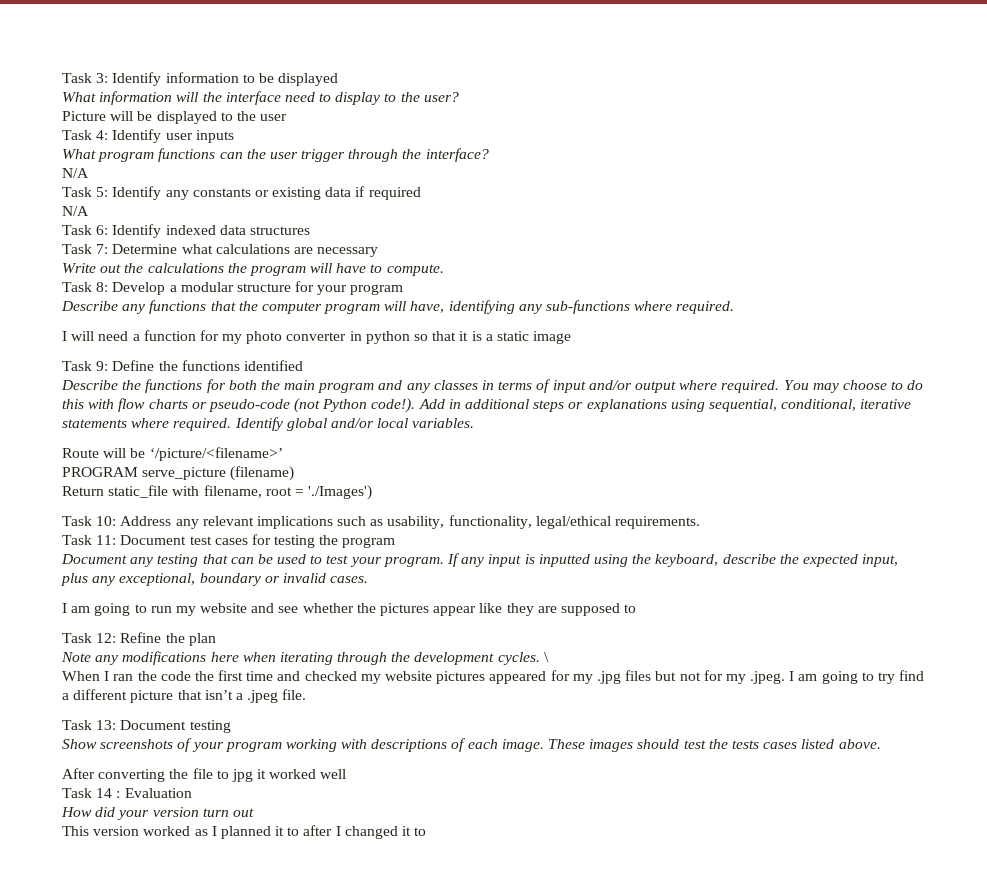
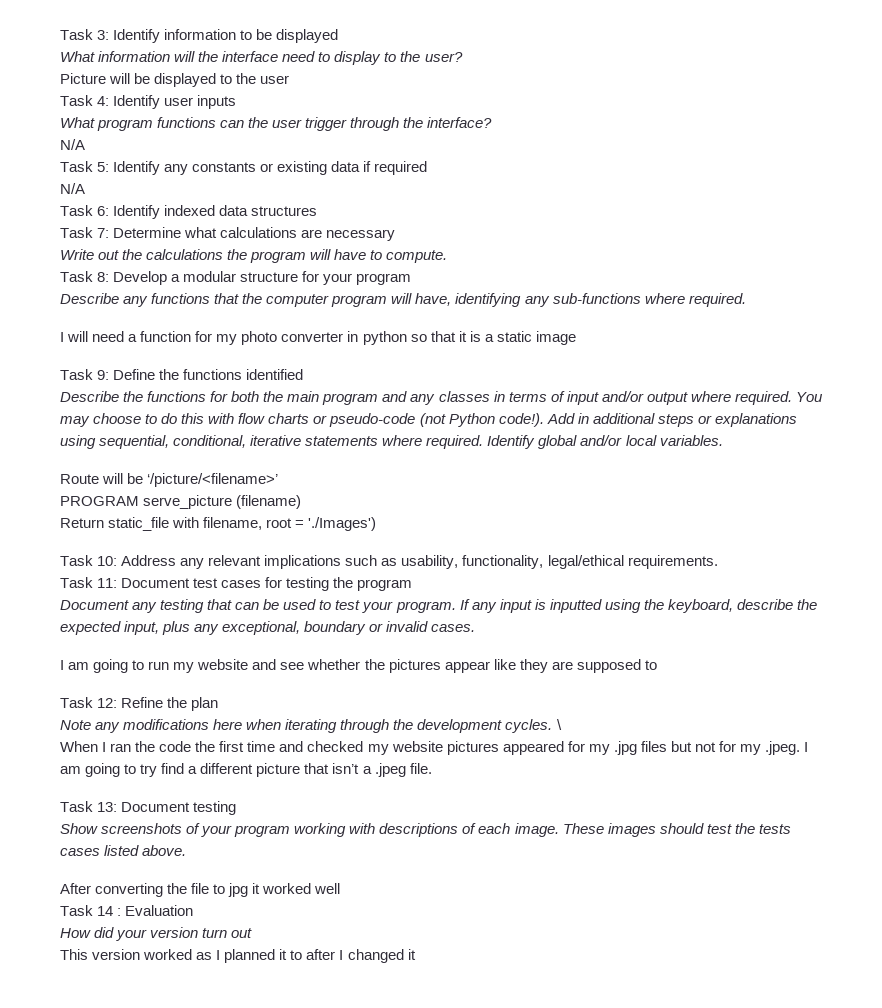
[414,827,427,836] to -> (416, 954) none

